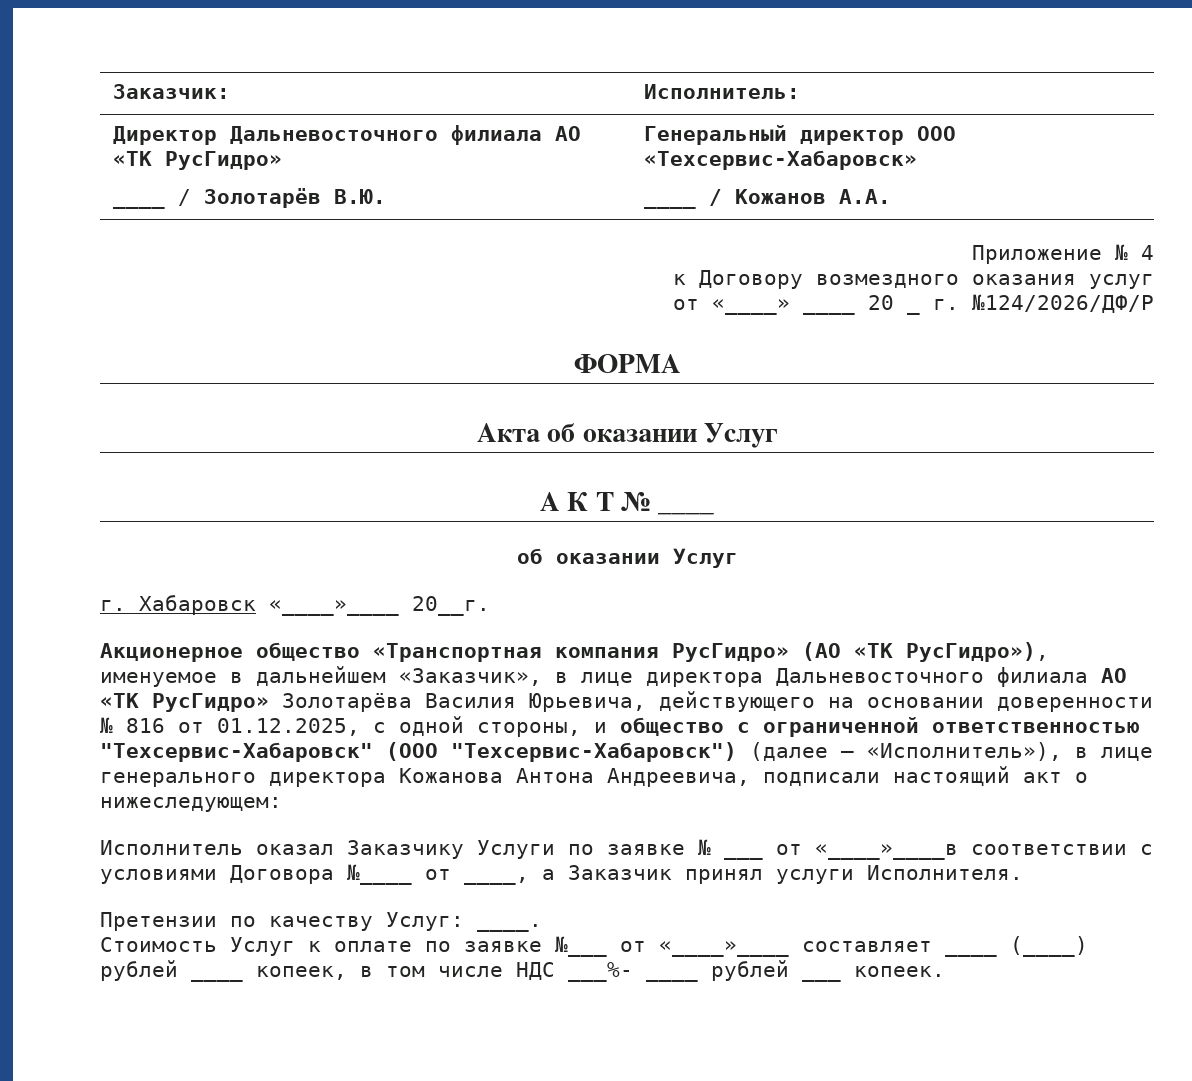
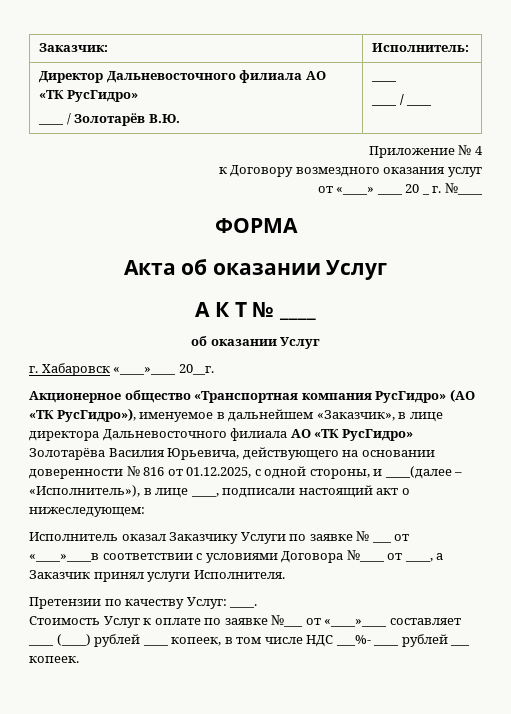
[644,125,957,145] [644,150,918,170] [644,189,892,209] Генеральный директор ООО «Техсервис-Хабаровск» // ____ / Кожанов А.А. -> [371,80,398,82] [371,94,433,106] ____ // ____ / ____
[972,294,1154,313] №124/2026/ДФ/Р -> [444,183,483,195] №____
[620,717,1140,737] [100,742,1153,762] [100,768,750,787] общество с ограниченной ответственностью "Техсервис-Хабаровск" (ООО "Техсервис-Хабаровск") (далее – «Исполнитель»), в лице генерального директора Кожанова Антона Андреевича, -> [384,466,463,479] [29,485,219,498] ____(далее – «Исполнитель»), в лице ____,

